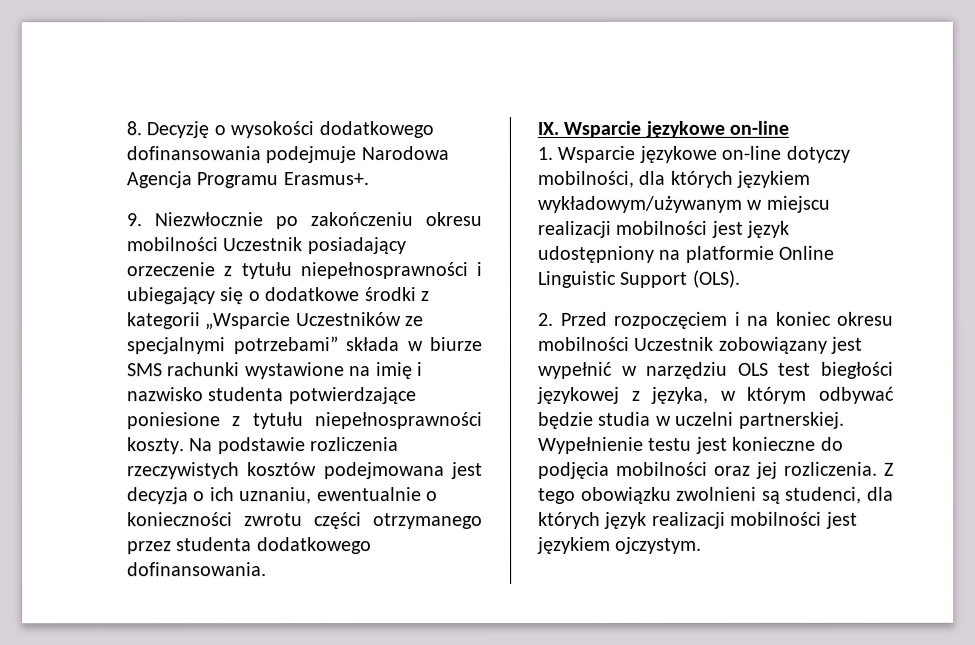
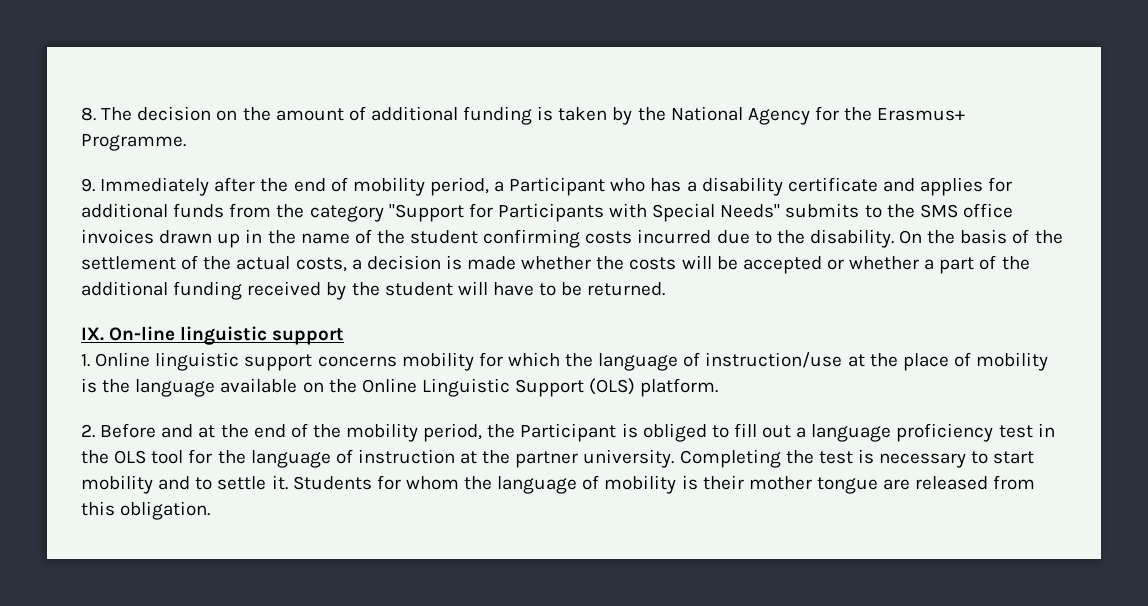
[146,121,434,139] [126,146,449,164] [126,171,369,189] [126,212,482,230] [126,237,406,255] [126,262,482,280] [126,287,429,305] [126,312,425,331] [127,336,483,355] [127,362,423,380] [127,387,417,405] [127,412,483,430] [127,437,400,455] [127,462,483,480] [127,487,438,505] [127,512,483,530] [127,537,372,555] [127,562,267,577] [537,120,790,138] [537,145,850,163] [537,170,811,188] [537,195,830,213] [537,220,790,238] [537,245,774,263] Decyzję o wysokości dodatkowego dofinansowania podejmuje Narodowa Agencja Programu Erasmus+. // 9. Niezwłocznie po zakończeniu okresu mobilności Uczestnik posiadający orzeczenie z tytułu niepełnosprawności i ubiegający się o dodatkowe środki z kategorii „Wsparcie Uczestników ze specjalnymi potrzebami” składa w biurze SMS rachunki wystawione na imię i nazwisko studenta potwierdzające poniesione z tytułu niepełnosprawności koszty. Na podstawie rozliczenia rzeczywistych kosztów podejmowana jest decyzja o ich uznaniu, ewentualnie o konieczności zwrotu części otrzymanego przez studenta dodatkowego dofinansowania. // IX. Wsparcie językowe on-line // 1. Wsparcie językowe on-line dotyczy mobilności, dla których językiem wykładowym/używanym w miejscu realizacji mobilności jest język udostępniony na platformie -> [101,106,966,125] [81,134,186,151] [81,177,1013,196] [81,203,1013,222] [81,229,1063,248] [81,255,1030,274] [81,281,666,300] [81,326,345,345] [81,352,1049,371] [81,378,357,397] The decision on the amount of additional funding is taken by the National Agency for the Erasmus+ Programme. // 9. Immediately after the end of mobility period, a Participant who has a disability certificate and applies for additional funds from the category "Support for Participants with Special Needs" submits to the SMS office invoices drawn up in the name of the student confirming costs incurred due to the disability. On the basis of the settlement of the actual costs, a decision is made whether the costs will be accepted or whether a part of the additional funding received by the student will have to be returned. // IX. On-line linguistic support // 1. Online linguistic support concerns mobility for which the language of instruction/use at the place of mobility is the language available on the
[691,269,740,288] (OLS). -> [589,378,719,397] (OLS) platform.
[559,311,894,329] [538,336,864,354] [538,361,894,379] [537,386,895,404] [538,411,845,429] [538,436,844,454] [538,461,894,479] [538,486,894,504] [538,511,858,529] [537,536,703,554] Przed rozpoczęciem i na koniec okresu mobilności Uczestnik zobowiązany jest wypełnić w narzędziu OLS test biegłości językowej z języka, w którym odbywać będzie studia w uczelni partnerskiej. Wypełnienie testu jest konieczne do podjęcia mobilności oraz jej rozliczenia. Z tego obowiązku zwolnieni są studenci, dla których język realizacji mobilności jest językiem ojczystym. -> [100,423,1055,442] [81,449,1035,468] [81,475,1036,494] [81,501,211,520] Before and at the end of the mobility period, the Participant is obliged to fill out a language proficiency test in the OLS tool for the language of instruction at the partner university. Completing the test is necessary to start mobility and to settle it. Students for whom the language of mobility is their mother tongue are released from this obligation.

